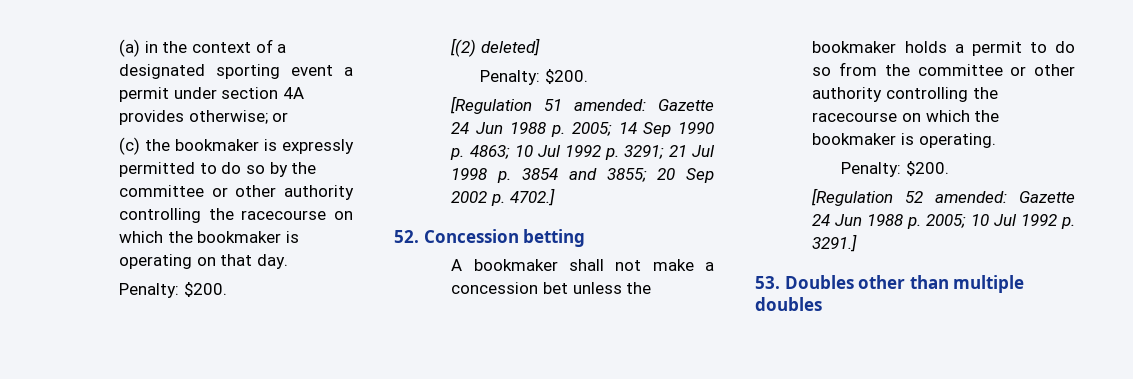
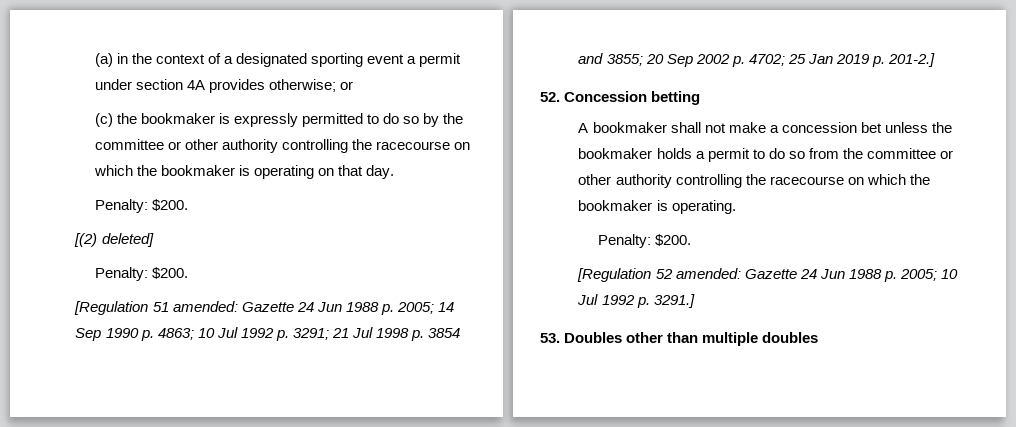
[509,188,555,206] 4702.] -> [748,53,936,67] 4702; 25 Jan 2019 p. 201-2.]

